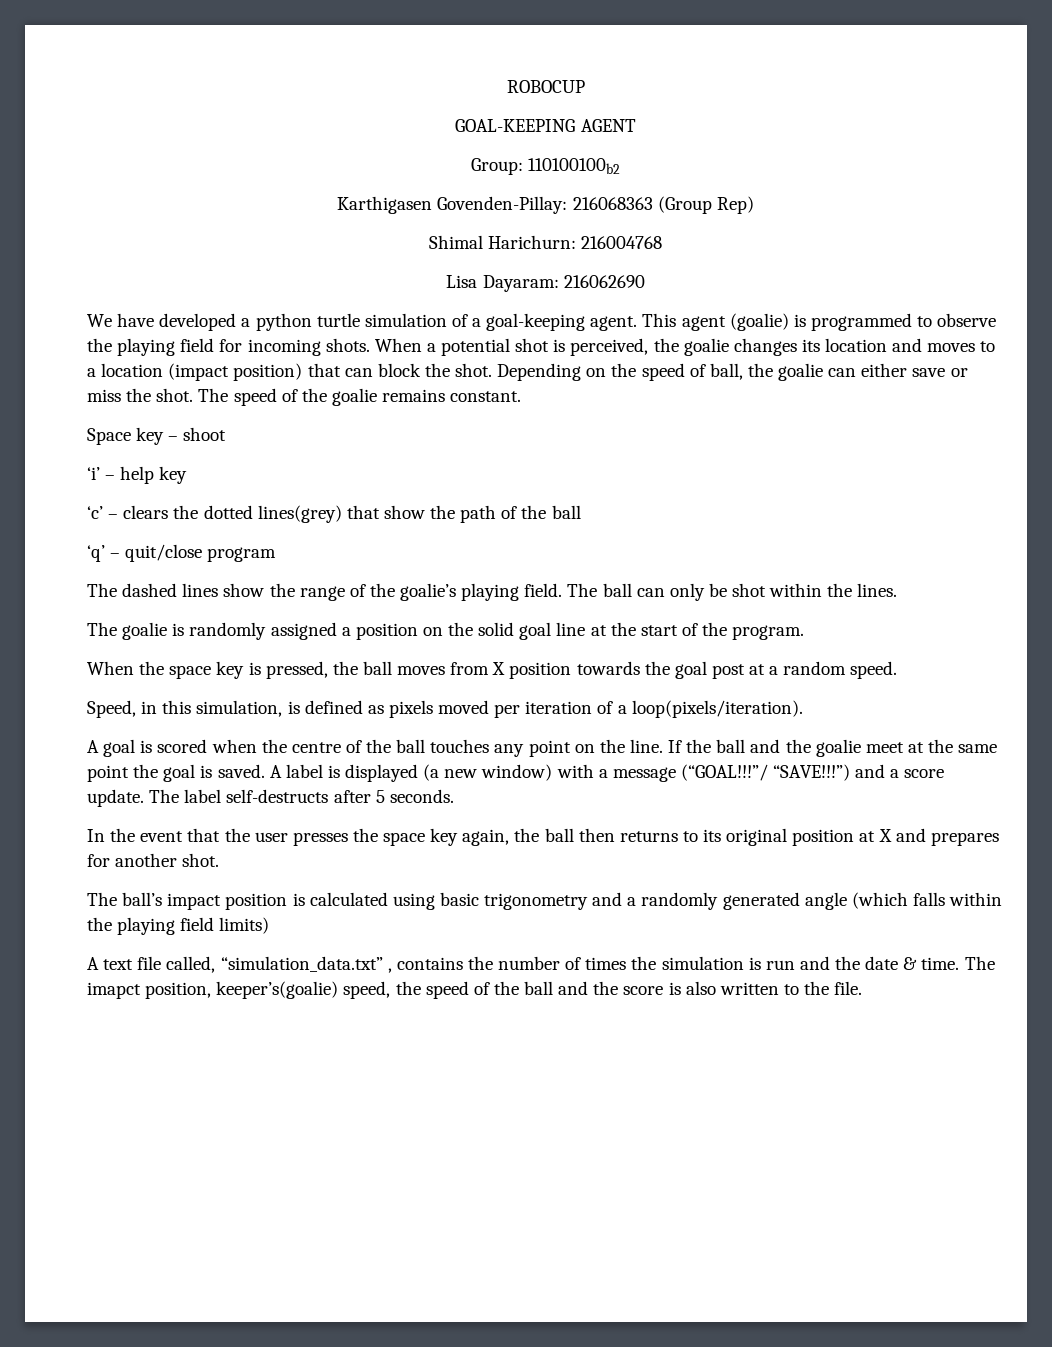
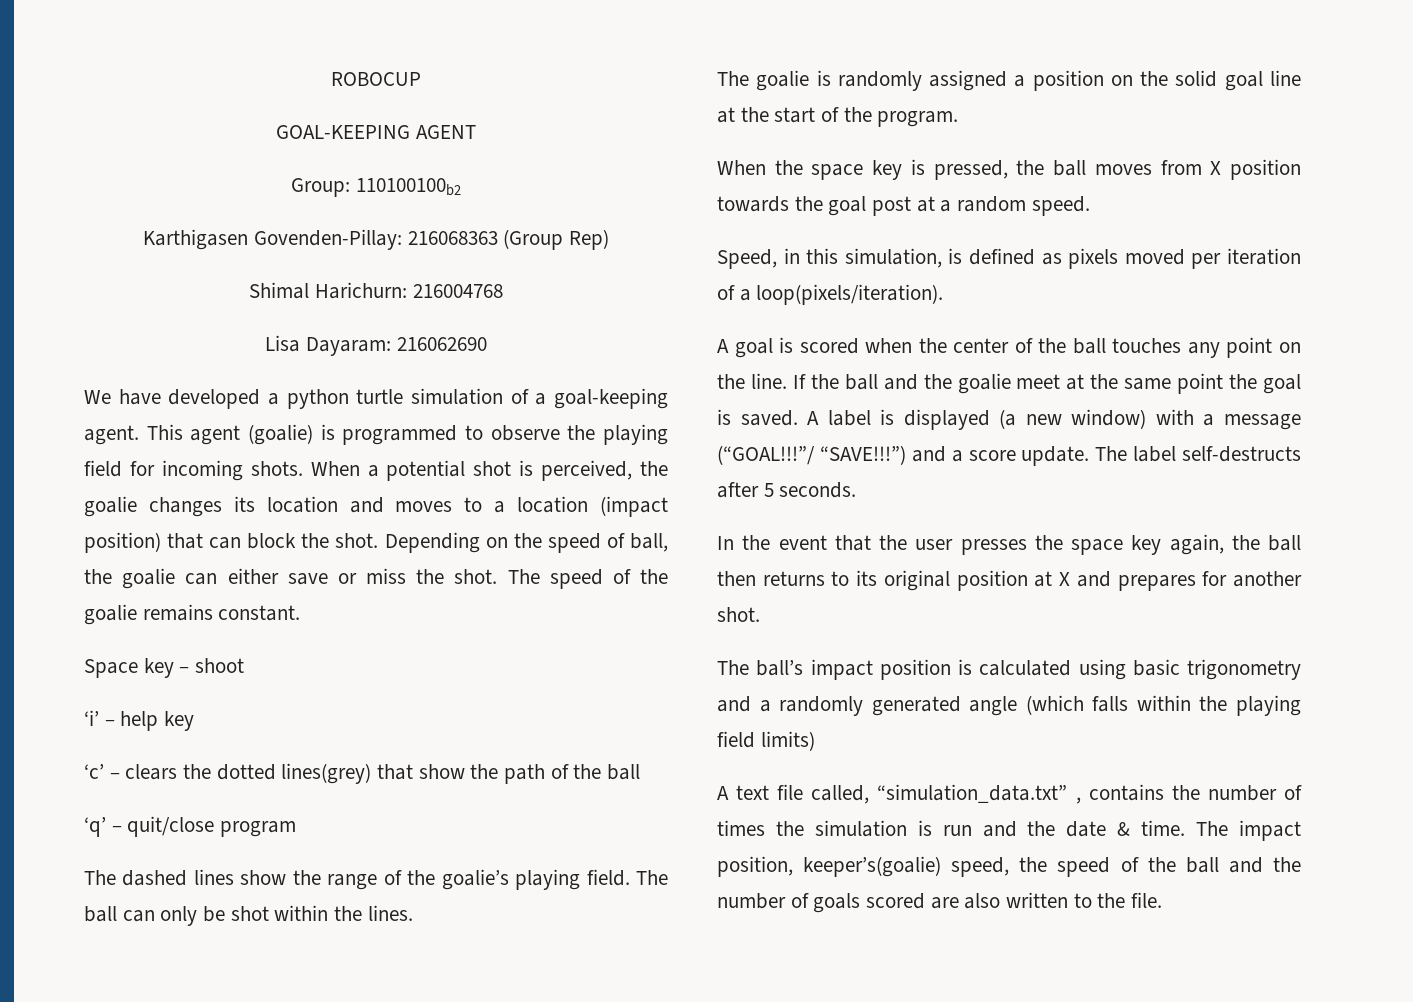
[291,742,341,753] centre -> [953,338,1010,353] center
[87,982,141,999] imapct -> [1239,820,1301,841] impact
[623,982,681,995] score is -> [717,893,959,913] number of goals scored are

